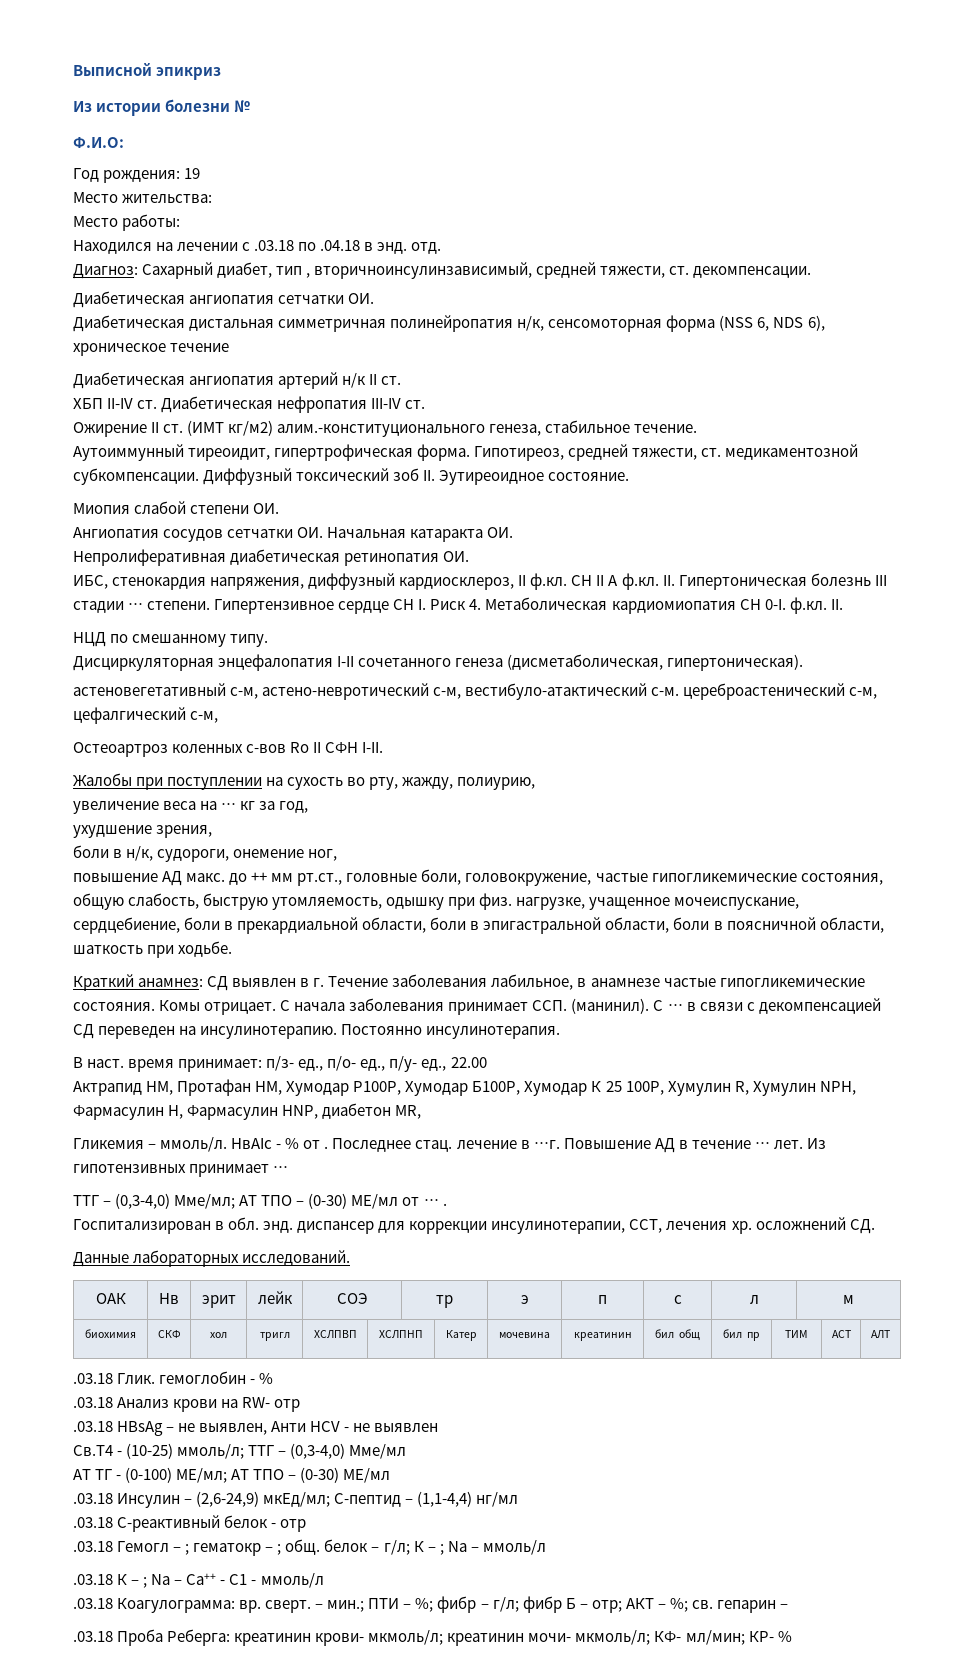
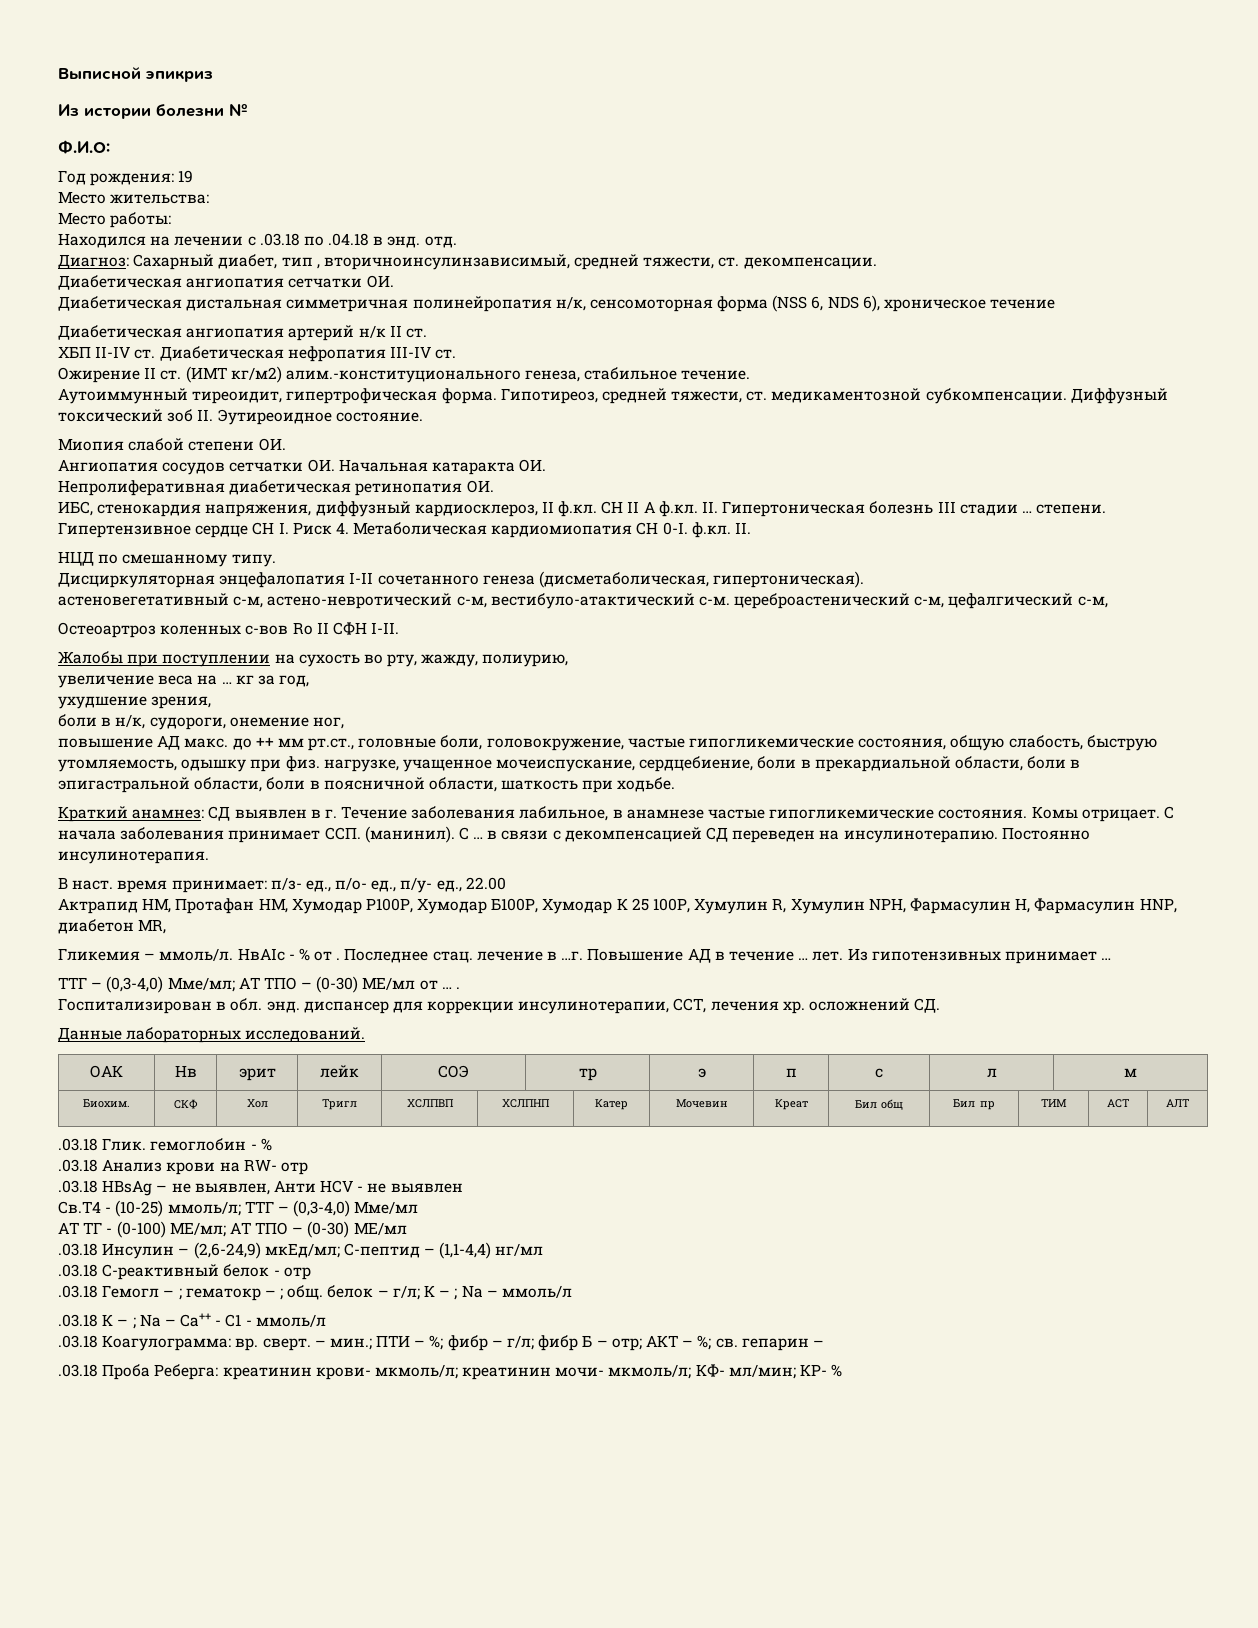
[85,1329,136,1338] биохимия -> [83,1099,130,1108] Биохим.
[209,1332,227,1338] [259,1332,290,1341] хол | тригл -> [246,1099,268,1108] [321,1099,357,1110] Хол | Тригл
[499,1332,550,1338] [573,1332,632,1341] [655,1329,675,1338] мочевина | креатинин | бил -> [675,1099,728,1108] [774,1099,808,1110] [854,1100,877,1108] Мочевин | Креат | Бил
[723,1329,743,1338] бил -> [953,1099,976,1107] Бил

